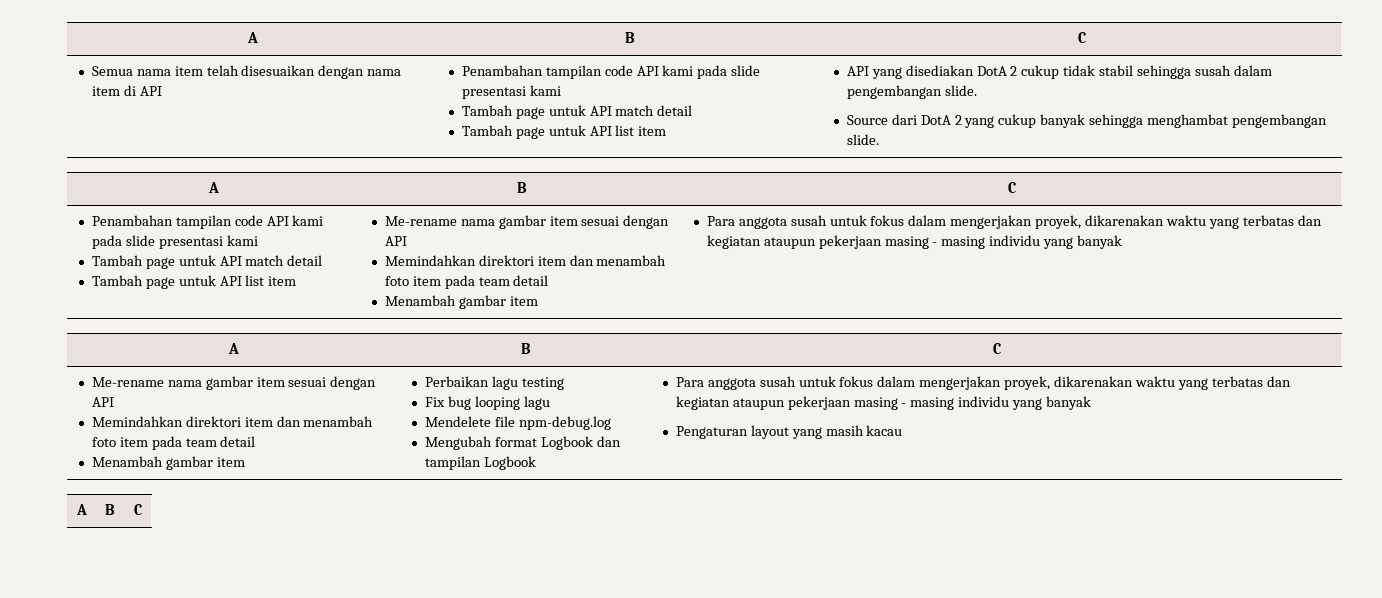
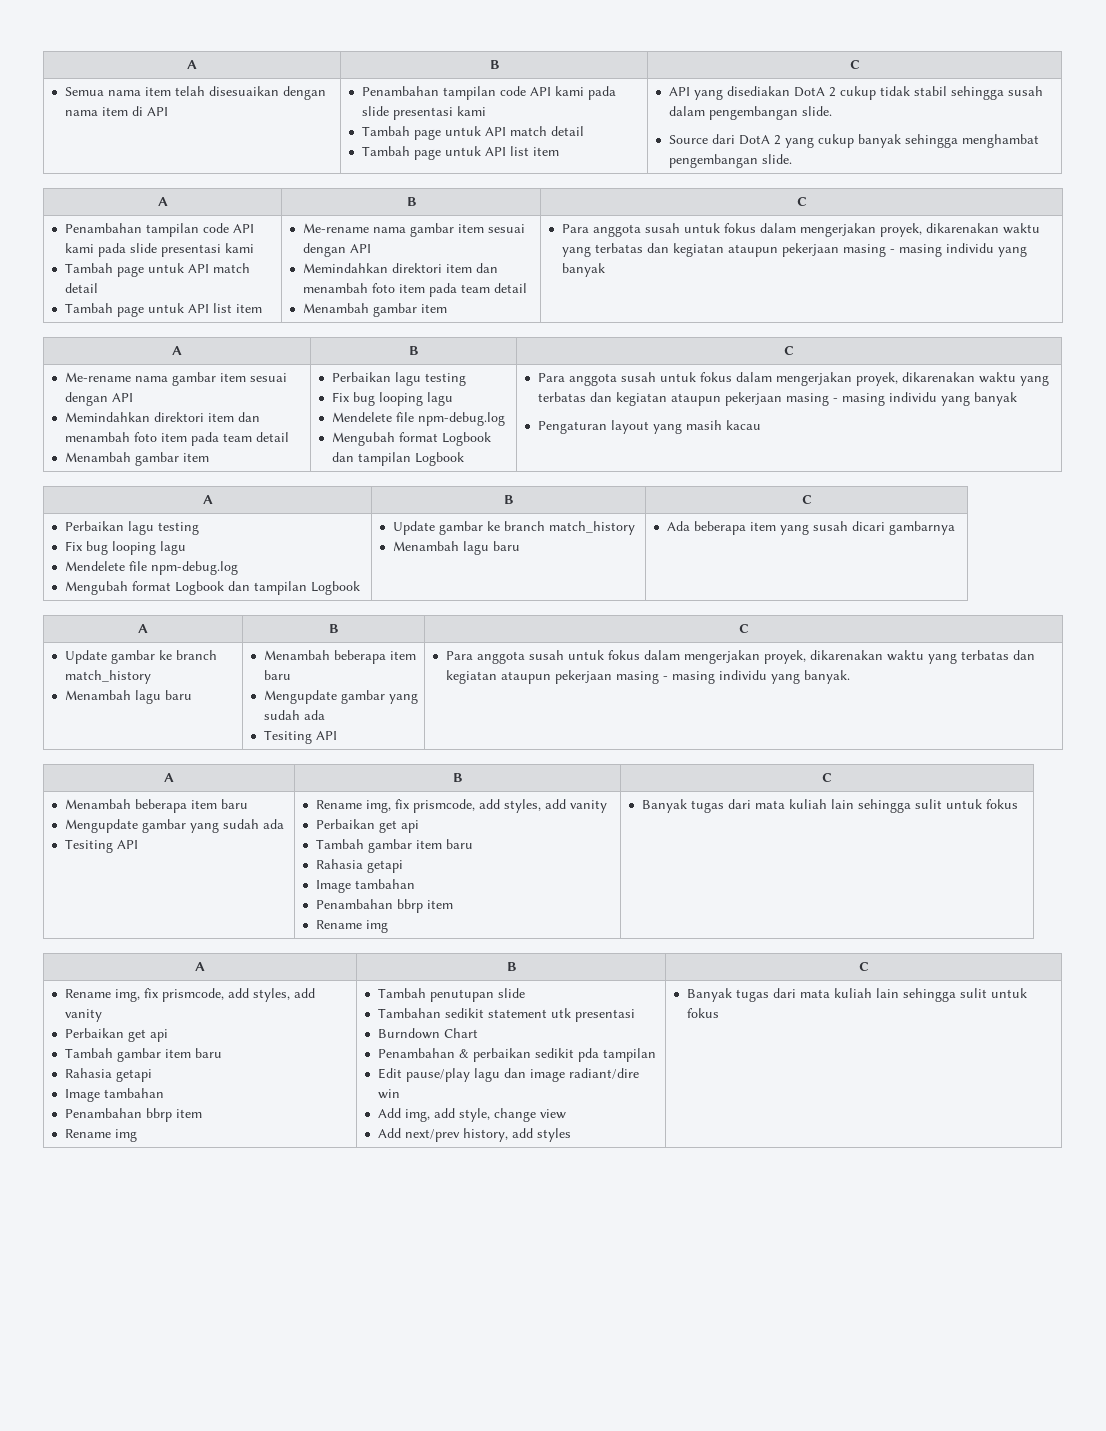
(142, 509) none -> [64,521,199,535] [64,541,186,555] [64,561,238,575] [64,581,360,595] [392,521,635,535] [392,541,520,555] [666,521,955,535] [138,624,148,633] [329,624,338,633] [738,624,749,633] [64,650,217,664] [64,670,151,684] [64,690,192,704] [263,650,416,664] [263,670,291,680] [263,690,418,704] [263,710,325,720] [263,730,337,744] [445,650,1035,664] [445,670,850,684] [164,773,174,782] [453,773,462,782] [822,773,832,782] [64,799,248,813] [64,819,284,833] [64,839,138,853] [315,799,607,813] [315,819,419,833] [315,839,473,853] [315,859,403,873] [315,879,415,893] [315,899,453,913] [315,920,388,933] [641,799,1018,813] [195,962,205,971] [506,962,516,971] [858,962,869,971] [64,988,315,1002] [64,1009,102,1022] [64,1028,168,1042] [64,1048,222,1062] [64,1068,152,1082] [64,1088,164,1102] [64,1108,202,1122] [64,1129,137,1142] [377,988,525,1002] [377,1008,635,1022] [377,1028,478,1039] [377,1048,656,1062] [377,1068,639,1082] [377,1089,400,1099] [377,1108,566,1122] [377,1128,571,1142] [686,988,1027,1002] [686,1008,719,1018] // Perbaikan lagu testing // Fix bug looping lagu // Mendelete file npm-debug.log // Mengubah format Logbook dan tampilan Logbook | Update gambar ke branch match_history // Menambah lagu baru | Ada beberapa item yang susah dicari gambarnya // A | B | C // Update gambar ke branch match_history // Menambah lagu baru | Menambah beberapa item baru // Mengupdate gambar yang sudah ada // Tesiting API | Para anggota susah untuk fokus dalam mengerjakan proyek, dikarenakan waktu yang terbatas dan kegiatan ataupun pekerjaan masing - masing individu yang banyak. // A | B | C // Menambah beberapa item baru // Mengupdate gambar yang sudah ada // Tesiting API | Rename img, fix prismcode, add styles, add vanity // Perbaikan get api // Tambah gambar item baru // Rahasia getapi // Image tambahan // Penambahan bbrp item // Rename img | Banyak tugas dari mata kuliah lain sehingga sulit untuk fokus // A | B | C // Rename img, fix prismcode, add styles, add vanity // Perbaikan get api // Tambah gambar item baru // Rahasia getapi // Image tambahan // Penambahan bbrp item // Rename img | Tambah penutupan slide // Tambahan sedikit statement utk presentasi // Burndown Chart // Penambahan & perbaikan sedikit pda tampilan // Edit pause/play lagu dan image radiant/dire win // Add img, add style, change view // Add next/prev history, add styles | Banyak tugas dari mata kuliah lain sehingga sulit untuk fokus

